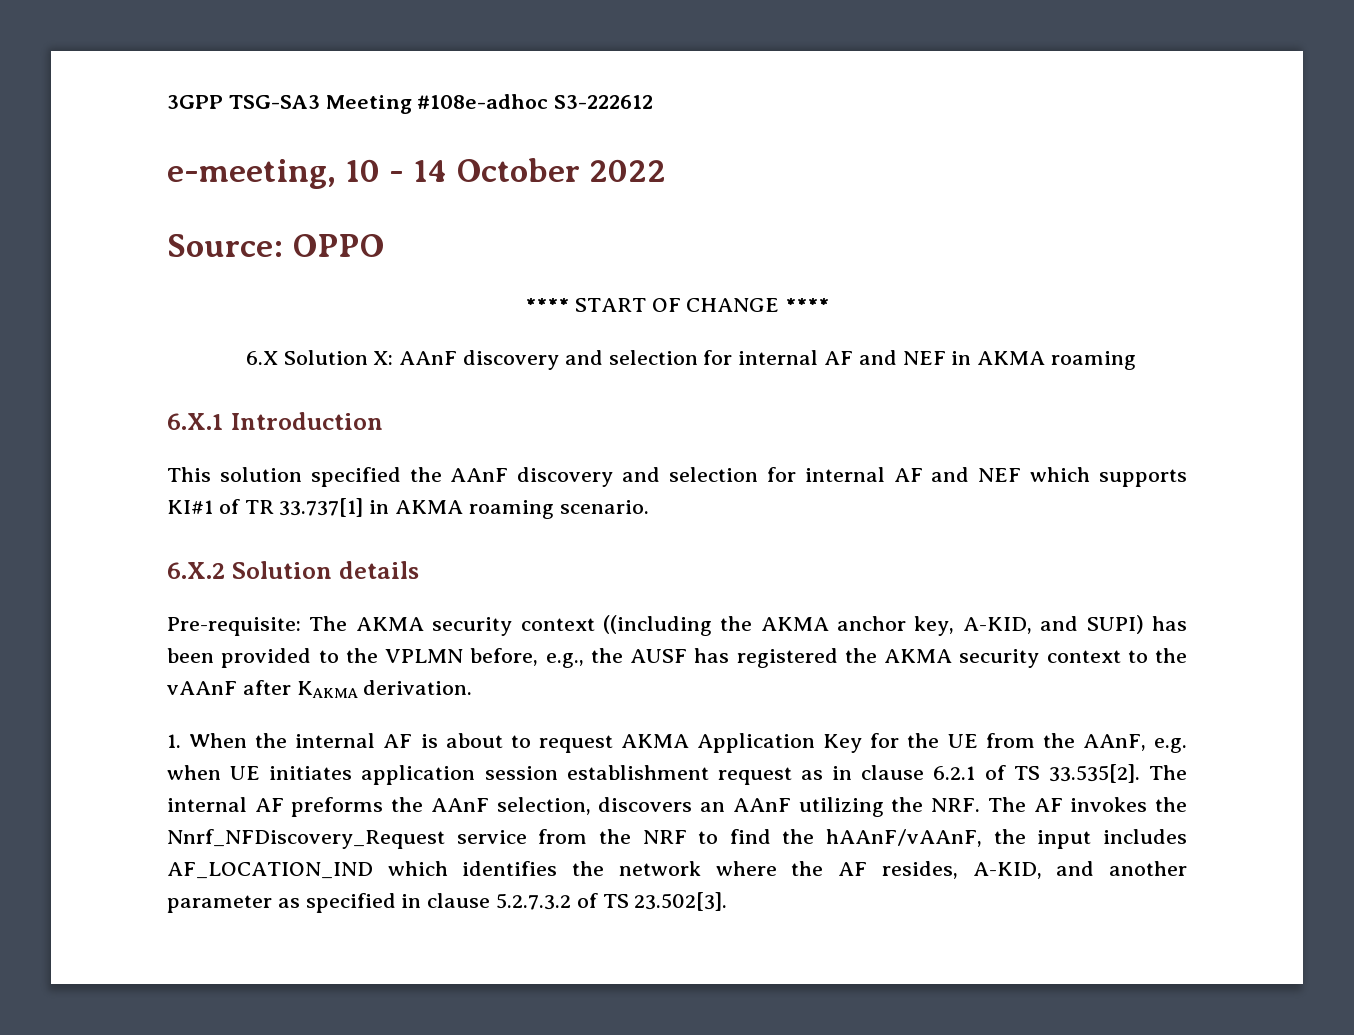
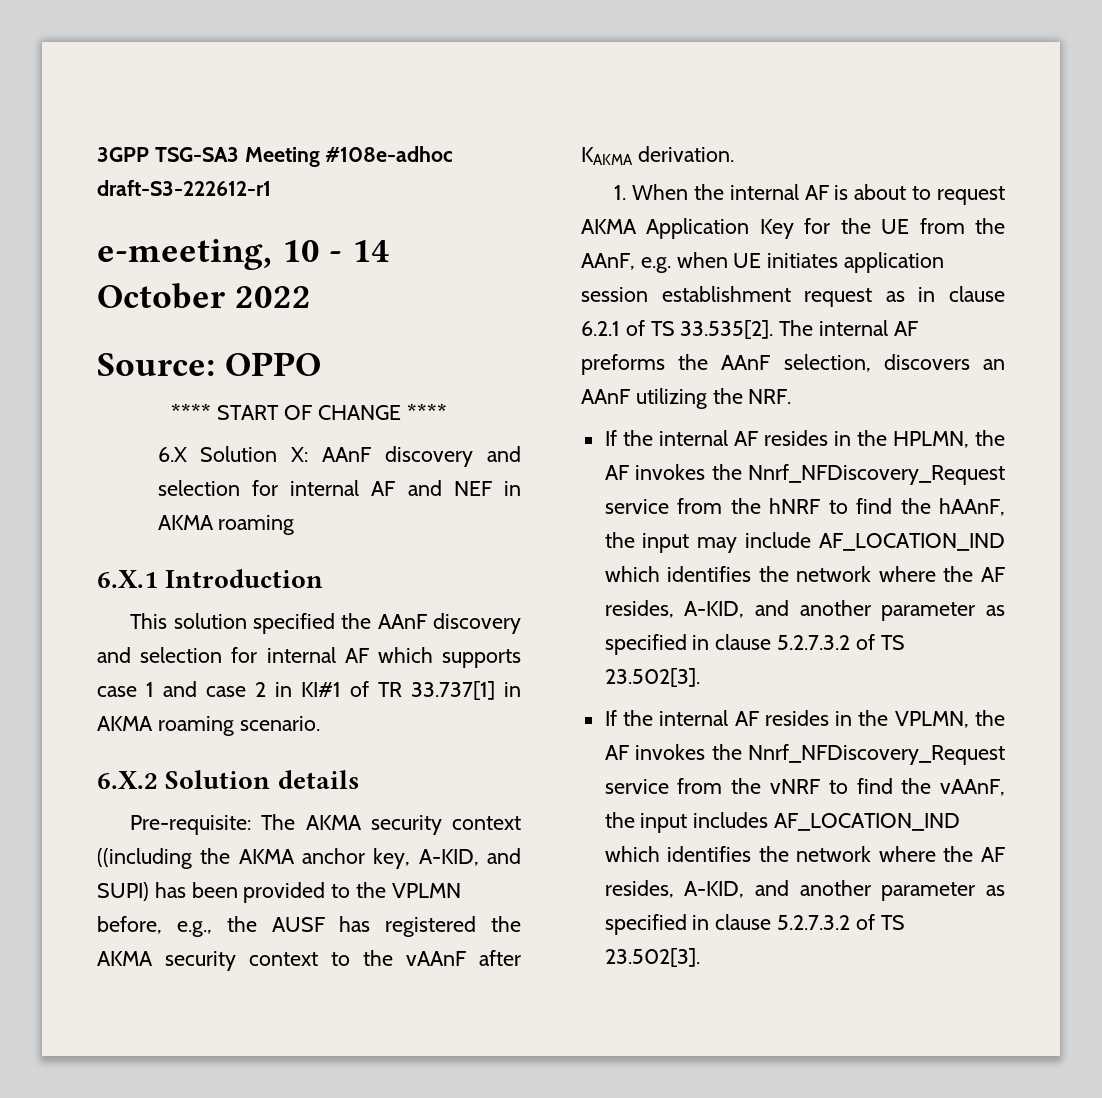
[554,95,654,109] S3-222612 -> [97,180,271,196] draft-S3-222612-r1
[931,467,1187,487] and NEF which supports -> [377,647,521,668] [97,681,292,697] which supports case 1 and case 2 in
[987,797,1187,812] [167,829,983,849] The AF invokes the Nnrf_NFDiscovery_Request service from the NRF to find the hAAnF/vAAnF, -> [604,430,1005,448] [604,464,1005,485] [604,498,1006,516] [604,532,1006,553] [604,566,1005,582] [604,600,1005,621] [604,634,905,655] [604,668,700,687] [604,710,1005,728] [604,744,1005,765] [604,778,1006,796] // If the internal AF resides in the HPLMN, the AF invokes the Nnrf_NFDiscovery_Request service from the hNRF to find the hAAnF, the input may include AF_LOCATION_IND which identifies the network where the AF resides, A-KID, and another parameter as specified in clause 5.2.7.3.2 of TS 23.502[3]. // If the internal AF resides in the VPLMN, the AF invokes the Nnrf_NFDiscovery_Request service from the vNRF to find the vAAnF,

